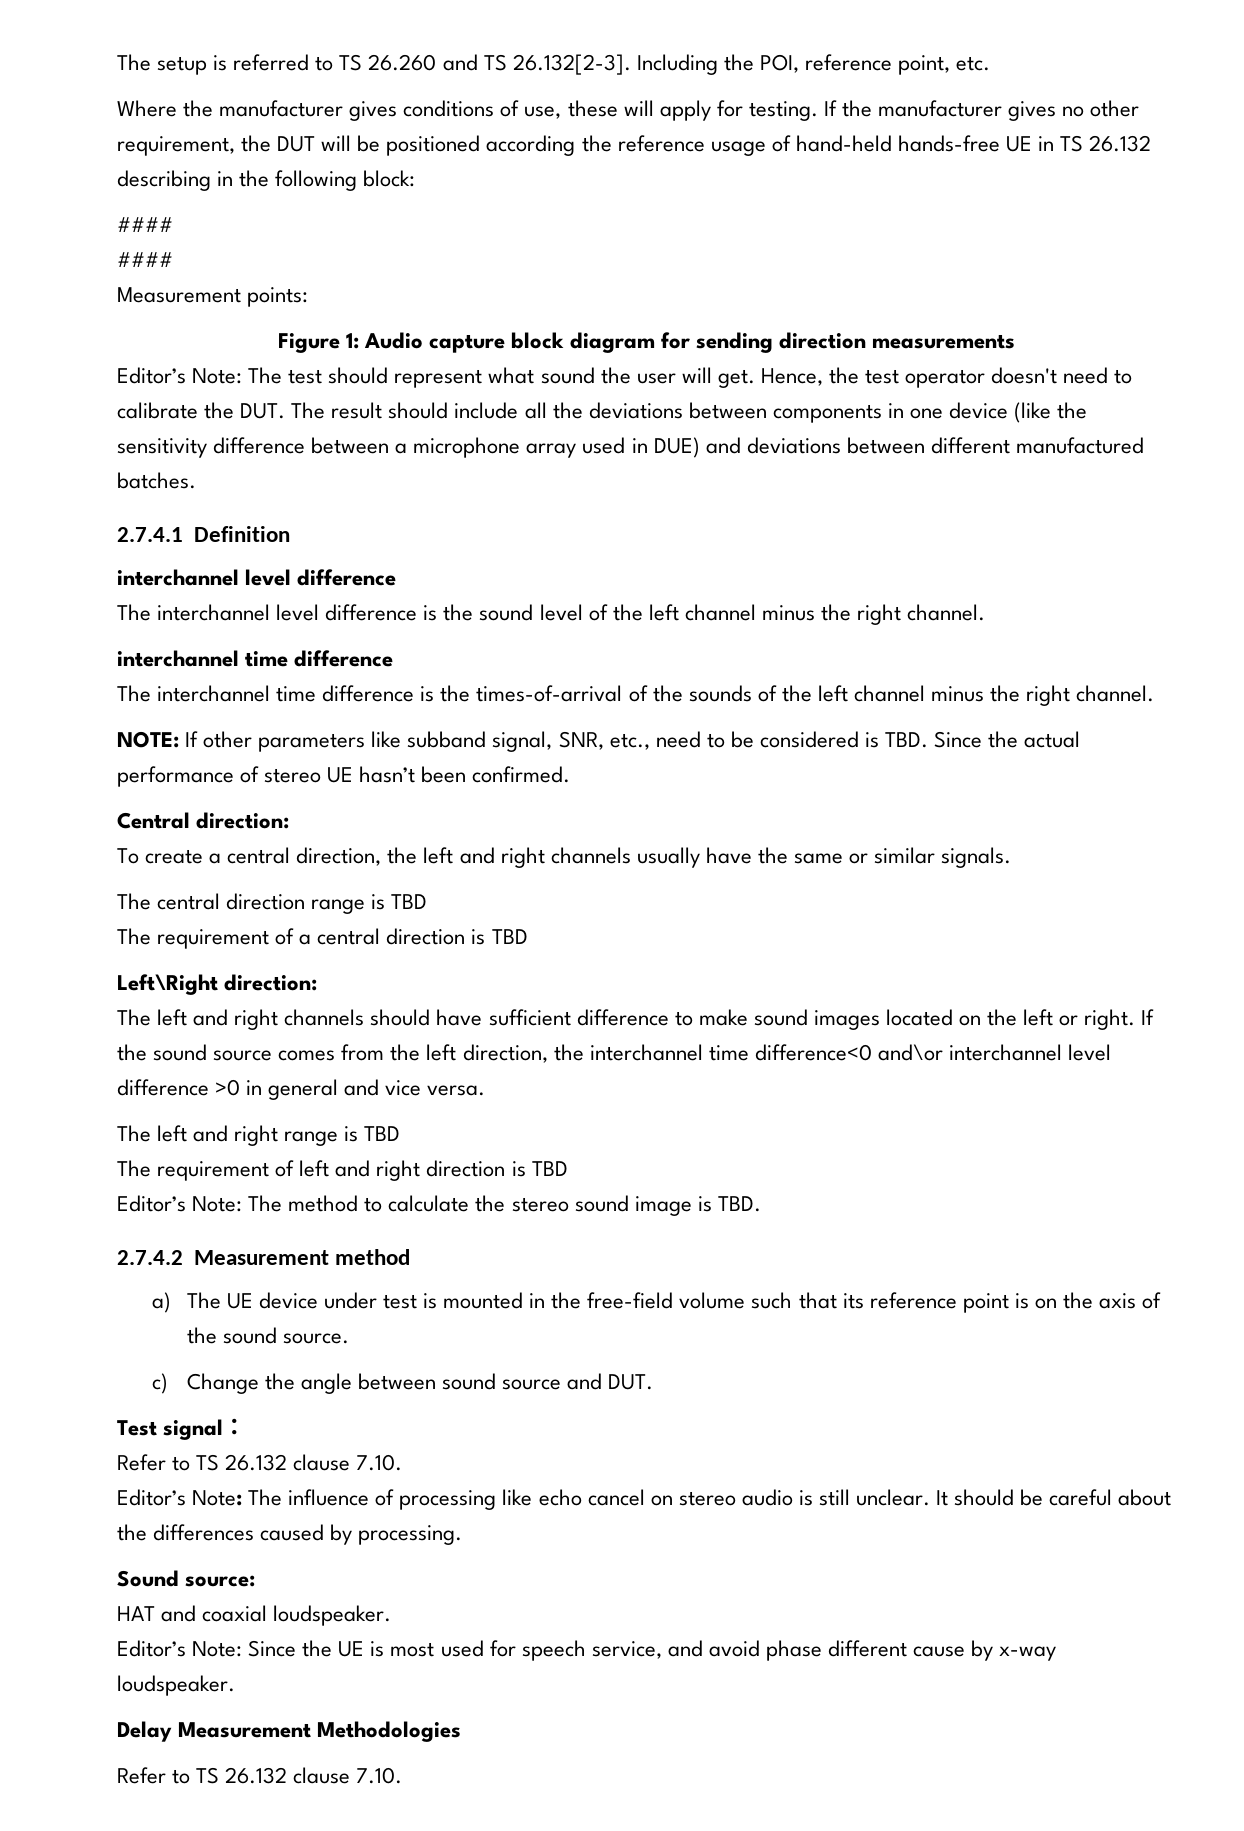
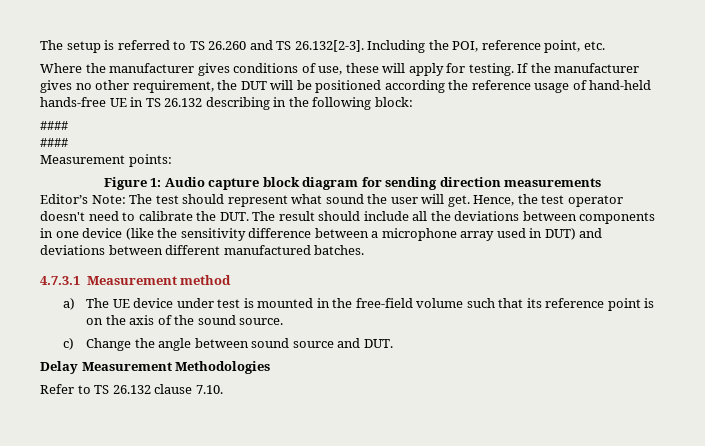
[653,437,700,458] DUE) -> [544,228,576,240] DUT)
[117,526,291,542] [117,569,397,586] [117,604,986,625] [117,650,394,667] [117,685,1155,706] [117,731,1081,752] [117,766,571,787] [117,812,290,829] [117,847,1012,868] [117,893,428,914] [117,928,528,949] [117,974,318,995] [117,1009,1155,1030] [117,1044,1112,1063] [117,1079,486,1100] [117,1125,401,1146] [117,1160,568,1181] [117,1195,761,1216] [117,1250,183,1265] 2.7.4.1 Definition // interchannel level difference // The interchannel level difference is the sound level of the left channel minus the right channel. // interchannel time difference // The interchannel time difference is the times-of-arrival of the sounds of the left channel minus the right channel. // NOTE: If other parameters like subband signal, SNR, etc., need to be considered is TBD. Since the actual performance of stereo UE hasn’t been confirmed. // Central direction: // To create a central direction, the left and right channels usually have the same or similar signals. // The central direction range is TBD // The requirement of a central direction is TBD // Left\Right direction: // The left and right channels should have sufficient difference to make sound images located on the left or right. If the sound source comes from the left direction, the interchannel time difference<0 and\or interchannel level difference >0 in general and vice versa. // The left and right range is TBD // The requirement of left and right direction is TBD // Editor’s Note: The method to calculate the stereo sound image is TBD. // 2.7.4.2 -> [40,276,80,285] 4.7.3.1
[117,1418,247,1440] [117,1454,403,1471] [117,1489,1172,1510] [117,1524,463,1545] [117,1570,256,1587] [117,1605,392,1626] [117,1640,1057,1661] [117,1675,235,1696] // Test signal： // Refer to TS 26.132 clause 7.10. // Editor’s Note: The influence of processing like echo cancel on stereo audio is still unclear. It should be careful about the differences caused by processing. // Sound source: // HAT and coaxial loudspeaker. // Editor’s Note: Since the UE is most used for speech service, and avoid phase different cause by x-way loudspeaker. -> (393, 343) none

